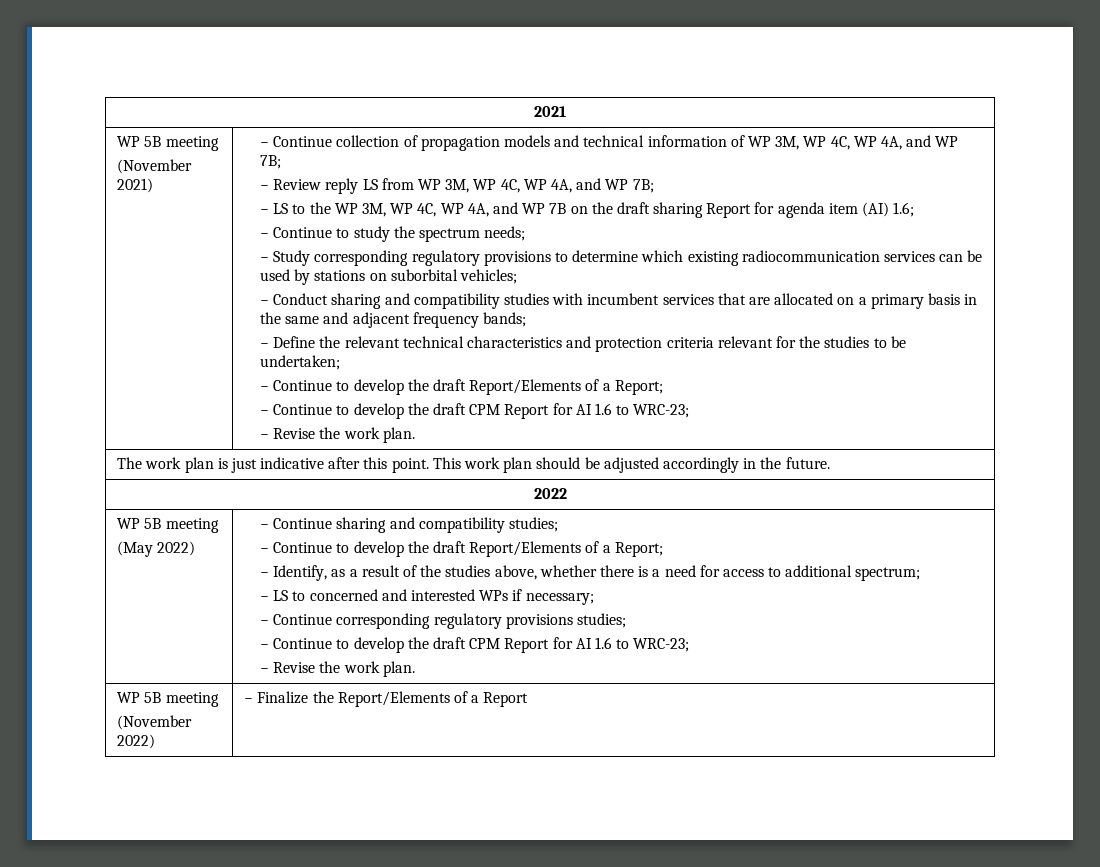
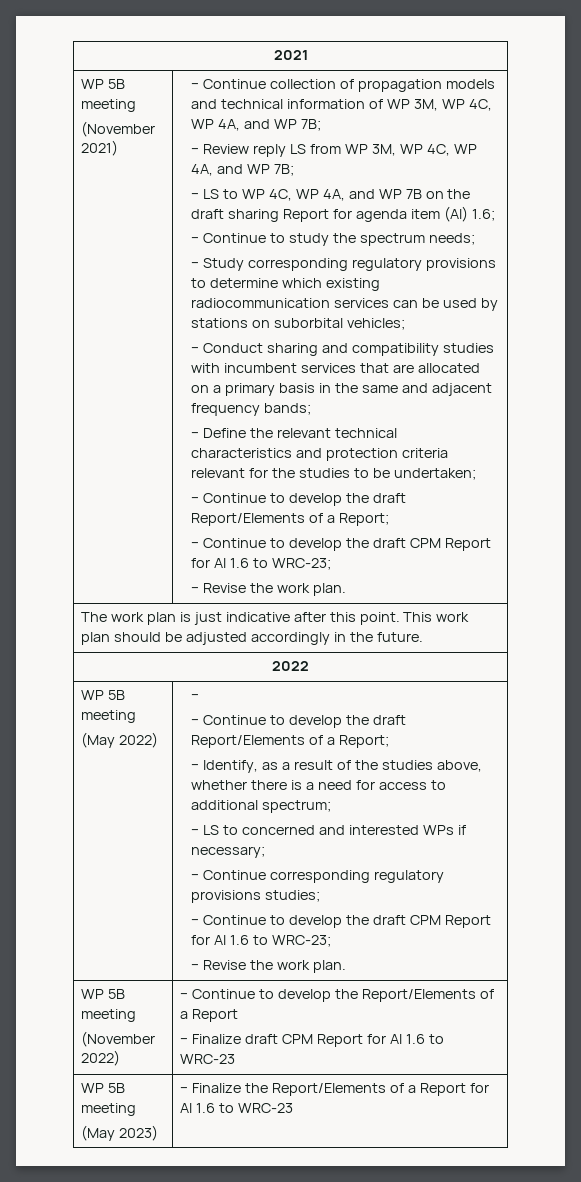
[309,202,387,217] the WP 3M, -> (239, 194) none
[273,517,559,533] Continue sharing and compatibility studies; -> (200, 697) none
(156, 741) none -> [180,989,494,1002] [180,1009,239,1022] [180,1034,444,1047] [180,1054,236,1064] [81,1083,126,1093] [81,1103,137,1116] [81,1125,159,1141] | − Continue to develop the Report/Elements of a Report // − Finalize draft CPM Report for AI 1.6 to WRC-23 // WP 5B meeting // (May 2023)
(529, 699) none -> [469,1083,489,1093] [180,1103,293,1113] for AI 1.6 to WRC-23

